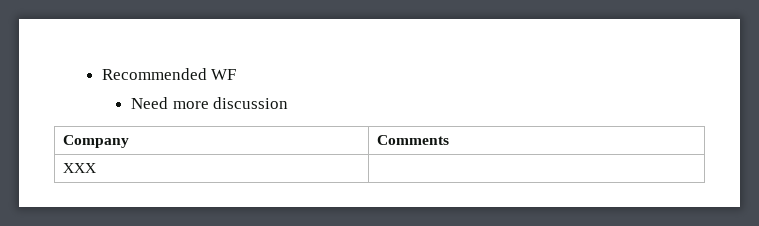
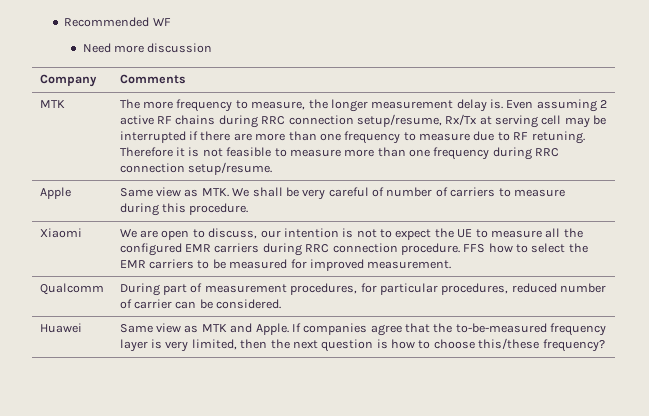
[63,163,97,173] XXX | -> [39,100,65,108] [119,99,608,112] [119,114,607,128] [119,131,585,144] [119,147,560,160] [119,162,273,175] [39,187,71,199] [119,187,565,200] [119,203,249,216] [39,228,82,238] [119,228,583,240] [119,243,588,256] [119,259,452,271] [39,283,104,295] [119,283,607,296] [119,299,282,309] [39,323,82,333] [119,323,607,336] [119,338,605,352] MTK | The more frequency to measure, the longer measurement delay is. Even assuming 2 active RF chains during RRC connection setup/resume, Rx/Tx at serving cell may be interrupted if there are more than one frequency to measure due to RF retuning. Therefore it is not feasible to measure more than one frequency during RRC connection setup/resume. // Apple | Same view as MTK. We shall be very careful of number of carriers to measure during this procedure. // Xiaomi | We are open to discuss, our intention is not to expect the UE to measure all the configured EMR carriers during RRC connection procedure. FFS how to select the EMR carriers to be measured for improved measurement. // Qualcomm | During part of measurement procedures, for particular procedures, reduced number of carrier can be considered. // Huawei | Same view as MTK and Apple. If companies agree that the to-be-measured frequency layer is very limited, then the next question is how to choose this/these frequency?

